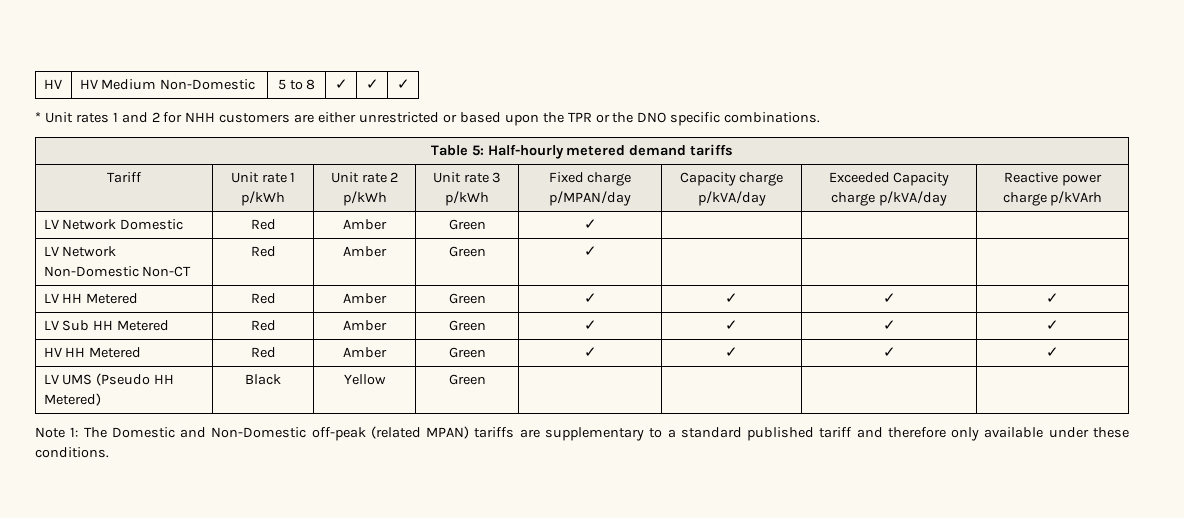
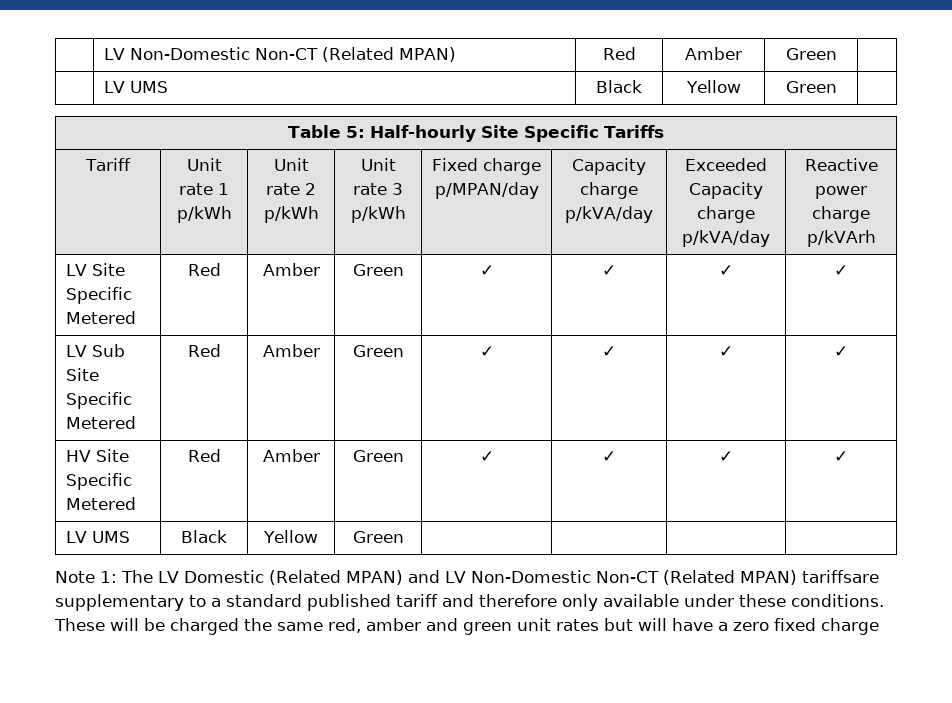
[43,79,62,89] [79,79,256,90] [277,79,316,90] [334,79,348,89] [365,79,379,89] [396,79,410,89] [35,112,821,126] HV | HV Medium Non-Domestic | 5 to 8 | ✓ | ✓ | ✓ // * Unit rates 1 and 2 for NHH customers are either unrestricted or based upon the TPR or the DNO specific combinations. -> [103,47,456,62] [602,47,636,60] [685,47,742,60] [785,48,837,60] [103,81,168,93] [596,80,642,93] [685,80,741,93] [785,81,837,93] | LV Non-Domestic Non-CT (Related MPAN) | Red | Amber | Green | // | LV UMS | Black | Yellow | Green |
[566,144,734,156] metered demand tariffs -> [480,125,665,142] Site Specific Tariffs
[62,219,184,230] [250,219,276,230] [343,219,387,230] [448,219,486,230] [583,219,597,229] [43,246,117,257] [43,266,192,277] [250,246,276,257] [343,246,387,257] [448,246,486,257] [583,246,597,256] [43,293,83,303] Network Domestic | Red | Amber | Green | ✓ | | | // LV Network Non-Domestic Non-CT | Red | Amber | Green | ✓ | | | // LV HH -> [91,263,125,276] [65,287,132,304] Site Specific
[93,320,114,330] HH -> [65,368,99,381] [65,392,132,409] Site Specific
[65,347,86,357] HH -> [95,449,129,462] [65,473,132,490] Site Specific
[96,373,175,386] [43,393,101,406] (Pseudo HH Metered) -> (130, 537) none
[111,426,540,441] Domestic and Non-Domestic off-peak (related MPAN) tariffs are -> [158,570,879,585] LV Domestic (Related MPAN) and LV Non-Domestic Non-CT (Related MPAN) tariffsare
(109, 452) none -> [54,618,879,635] These will be charged the same red, amber and green unit rates but will have a zero fixed charge

